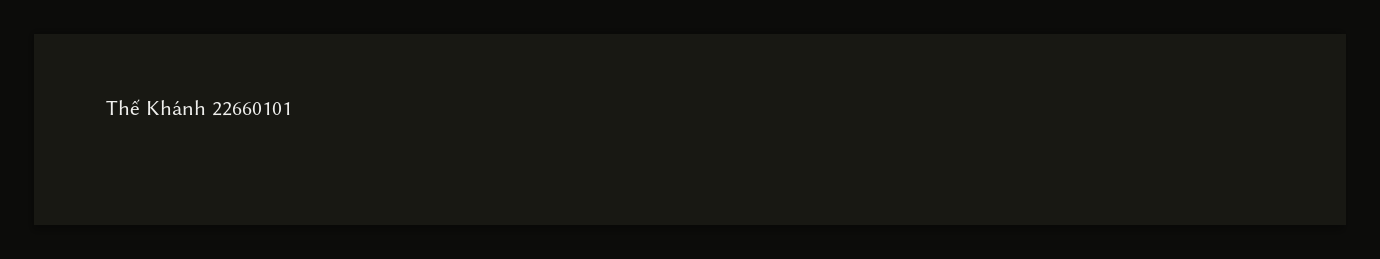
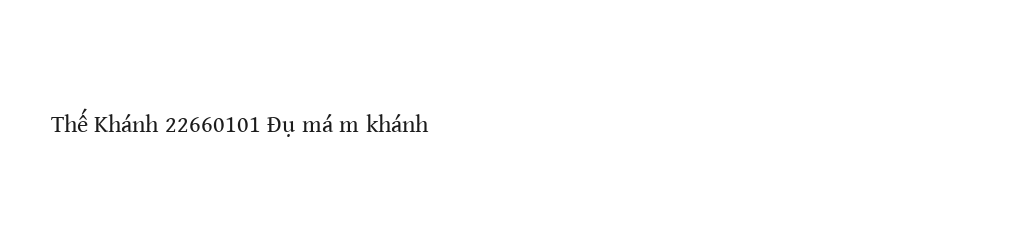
(292, 109) none -> [267,114,429,137] Đụ má m khánh

